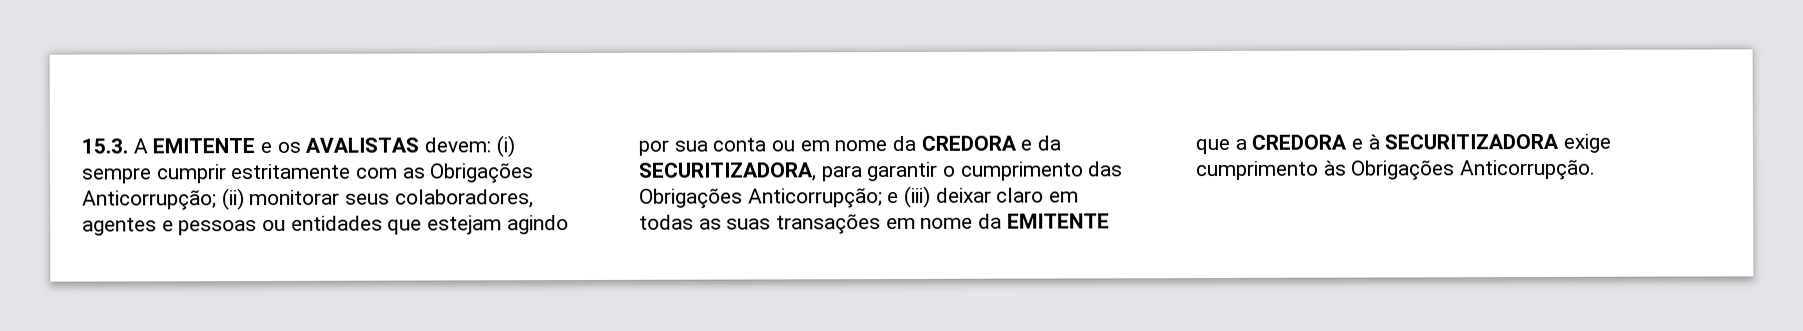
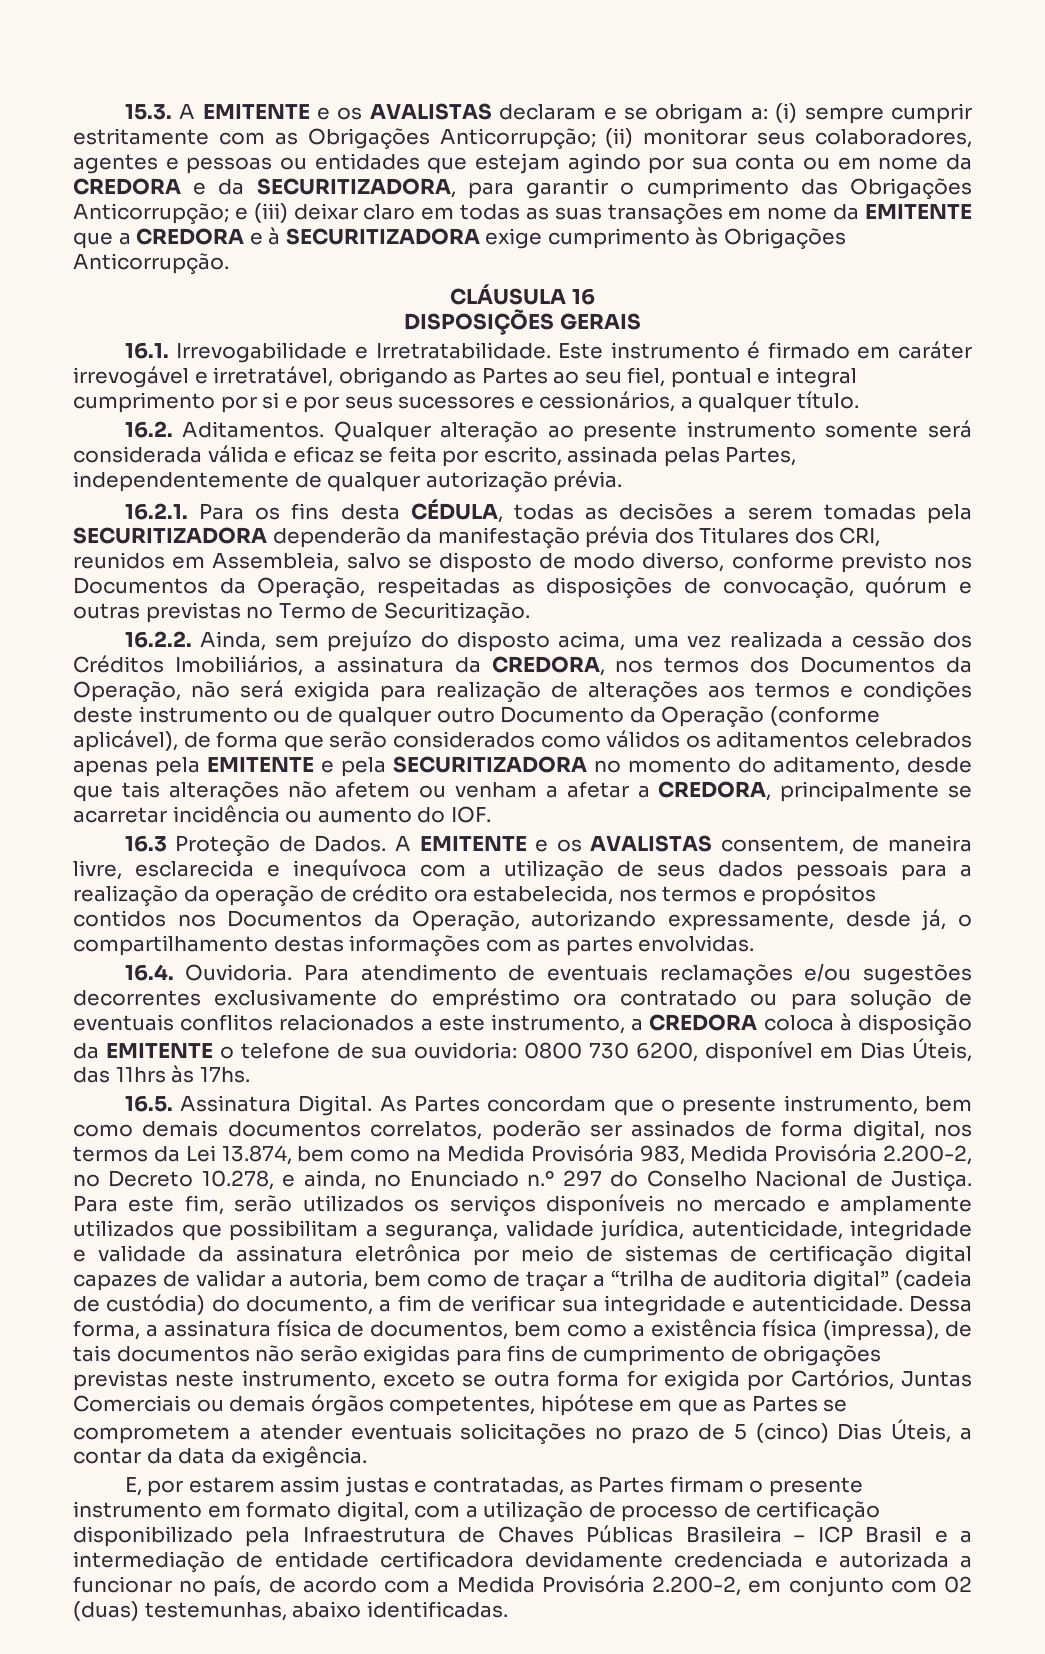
[424,137,492,153] devem: -> [499,103,768,124] declaram e se obrigam a:
(1597, 170) none -> [450,284,595,305] [404,309,641,335] [124,341,973,363] [73,366,857,388] [73,391,859,413] [124,420,972,442] [73,445,797,467] [73,470,623,492] [124,499,972,524] [73,526,881,548] [73,552,972,573] [73,576,972,598] [73,602,530,623] [124,630,972,652] [73,655,972,676] [73,680,972,702] [73,706,880,727] [73,730,973,752] [73,756,972,777] [73,781,973,802] [73,805,491,823] [124,835,972,856] [73,859,972,881] [73,884,877,906] [73,909,972,931] [73,935,755,956] [124,964,972,985] [73,988,972,1010] [73,1013,973,1035] [73,1038,972,1063] [73,1065,250,1083] [124,1095,973,1116] [73,1120,972,1141] [73,1144,973,1165] [73,1170,972,1191] [73,1194,973,1216] [73,1219,972,1241] [73,1244,972,1266] [73,1270,972,1291] [73,1294,972,1316] [73,1319,973,1341] [73,1345,882,1366] [73,1369,973,1391] [73,1394,848,1416] [73,1419,973,1444] [73,1446,368,1468] [124,1476,863,1497] [73,1501,881,1522] [73,1525,973,1547] [73,1551,972,1572] [73,1575,973,1597] [73,1601,508,1621] // CLÁUSULA 16 // DISPOSIÇÕES GERAIS // 16.1. Irrevogabilidade e Irretratabilidade. Este instrumento é firmado em caráter irrevogável e irretratável, obrigando as Partes ao seu fiel, pontual e integral cumprimento por si e por seus sucessores e cessionários, a qualquer título. // 16.2. Aditamentos. Qualquer alteração ao presente instrumento somente será considerada válida e eficaz se feita por escrito, assinada pelas Partes, independentemente de qualquer autorização prévia. // 16.2.1. Para os fins desta CÉDULA, todas as decisões a serem tomadas pela SECURITIZADORA dependerão da manifestação prévia dos Titulares dos CRI, reunidos em Assembleia, salvo se disposto de modo diverso, conforme previsto nos Documentos da Operação, respeitadas as disposições de convocação, quórum e outras previstas no Termo de Securitização. // 16.2.2. Ainda, sem prejuízo do disposto acima, uma vez realizada a cessão dos Créditos Imobiliários, a assinatura da CREDORA, nos termos dos Documentos da Operação, não será exigida para realização de alterações aos termos e condições deste instrumento ou de qualquer outro Documento da Operação (conforme aplicável), de forma que serão considerados como válidos os aditamentos celebrados apenas pela EMITENTE e pela SECURITIZADORA no momento do aditamento, desde que tais alterações não afetem ou venham a afetar a CREDORA, principalmente se acarretar incidência ou aumento do IOF. // 16.3 Proteção de Dados. A EMITENTE e os AVALISTAS consentem, de maneira livre, esclarecida e inequívoca com a utilização de seus dados pessoais para a realização da operação de crédito ora estabelecida, nos termos e propósitos contidos nos Documentos da Operação, autorizando expressamente, desde já, o compartilhamento destas informações com as partes envolvidas. // 16.4. Ouvidoria. Para atendimento de eventuais reclamações e/ou sugestões decorrentes exclusivamente do empréstimo ora contratado ou para solução de eventuais conflitos relacionados a este instrumento, a CREDORA coloca à disposição da EMITENTE o telefone de sua ouvidoria: 0800 730 6200, disponível em Dias Úteis, das 11hrs às 17hs. // 16.5. Assinatura Digital. As Partes concordam que o presente instrumento, bem como demais documentos correlatos, poderão ser assinados de forma digital, nos termos da Lei 13.874, bem como na Medida Provisória 983, Medida Provisória 2.200-2, no Decreto 10.278, e ainda, no Enunciado n.º 297 do Conselho Nacional de Justiça. Para este fim, serão utilizados os serviços disponíveis no mercado e amplamente utilizados que possibilitam a segurança, validade jurídica, autenticidade, integridade e validade da assinatura eletrônica por meio de sistemas de certificação digital capazes de validar a autoria, bem como de traçar a “trilha de auditoria digital” (cadeia de custódia) do documento, a fim de verificar sua integridade e autenticidade. Dessa forma, a assinatura física de documentos, bem como a existência física (impressa), de tais documentos não serão exigidas para fins de cumprimento de obrigações previstas neste instrumento, exceto se outra forma for exigida por Cartórios, Juntas Comerciais ou demais órgãos competentes, hipótese em que as Partes se comprometem a atender eventuais solicitações no prazo de 5 (cinco) Dias Úteis, a contar da data da exigência. // E, por estarem assim justas e contratadas, as Partes firmam o presente instrumento em formato digital, com a utilização de processo de certificação disponibilizado pela Infraestrutura de Chaves Públicas Brasileira – ICP Brasil e a intermediação de entidade certificadora devidamente credenciada e autorizada a funcionar no país, de acordo com a Medida Provisória 2.200-2, em conjunto com 02 (duas) testemunhas, abaixo identificadas.

